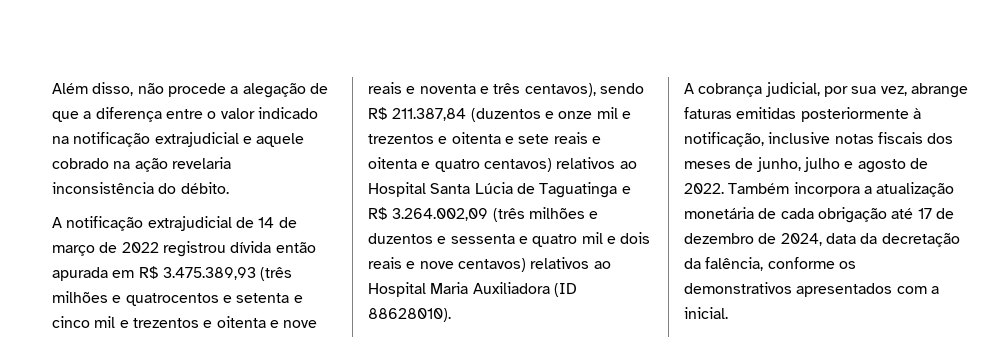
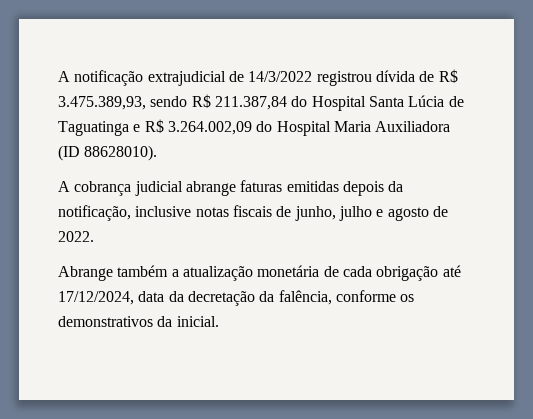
[52,82,328,98] [52,107,318,122] [52,132,305,147] [52,157,231,172] [52,182,229,194] [52,216,297,231] [52,241,316,257] [52,266,293,281] [52,291,303,306] [52,316,318,328] [368,82,644,97] [368,107,631,122] [368,132,601,144] [368,157,637,172] Além disso, não procede a alegação de que a diferença entre o valor indicado na notificação extrajudicial e aquele cobrado na ação revelaria inconsistência do débito. // A notificação extrajudicial de 14 de março de 2022 registrou dívida então apurada em R$ 3.475.389,93 (três milhões e quatrocentos e setenta e cinco mil e trezentos e oitenta e nove reais e noventa e três centavos), sendo R$ 211.387,84 (duzentos e onze mil e trezentos e oitenta e sete reais e oitenta e quatro centavos) relativos ao -> [58,69,458,86] [58,94,308,110] A notificação extrajudicial de 14/3/2022 registrou dívida de R$ 3.475.389,93, sendo R$ 211.387,84 do
[492,207,599,222] [368,232,651,247] [368,257,611,272] (três milhões e duzentos e sessenta e quatro mil e dois reais e nove centavos) relativos ao -> [256,121,273,132] do
[765,82,907,97] judicial, por sua vez, -> [134,181,183,196] judicial
[800,107,921,122] posteriormente à -> [342,181,404,196] depois da
[927,133,954,144] [684,161,731,169] dos meses -> (272, 211) none
[728,182,860,197] Também incorpora -> [58,265,169,281] // Abrange também
[917,208,954,219] [684,233,822,246] 17 de dezembro de 2024, -> [58,291,134,305] 17/12/2024,
[796,283,939,297] apresentados com a -> [157,316,173,327] da

